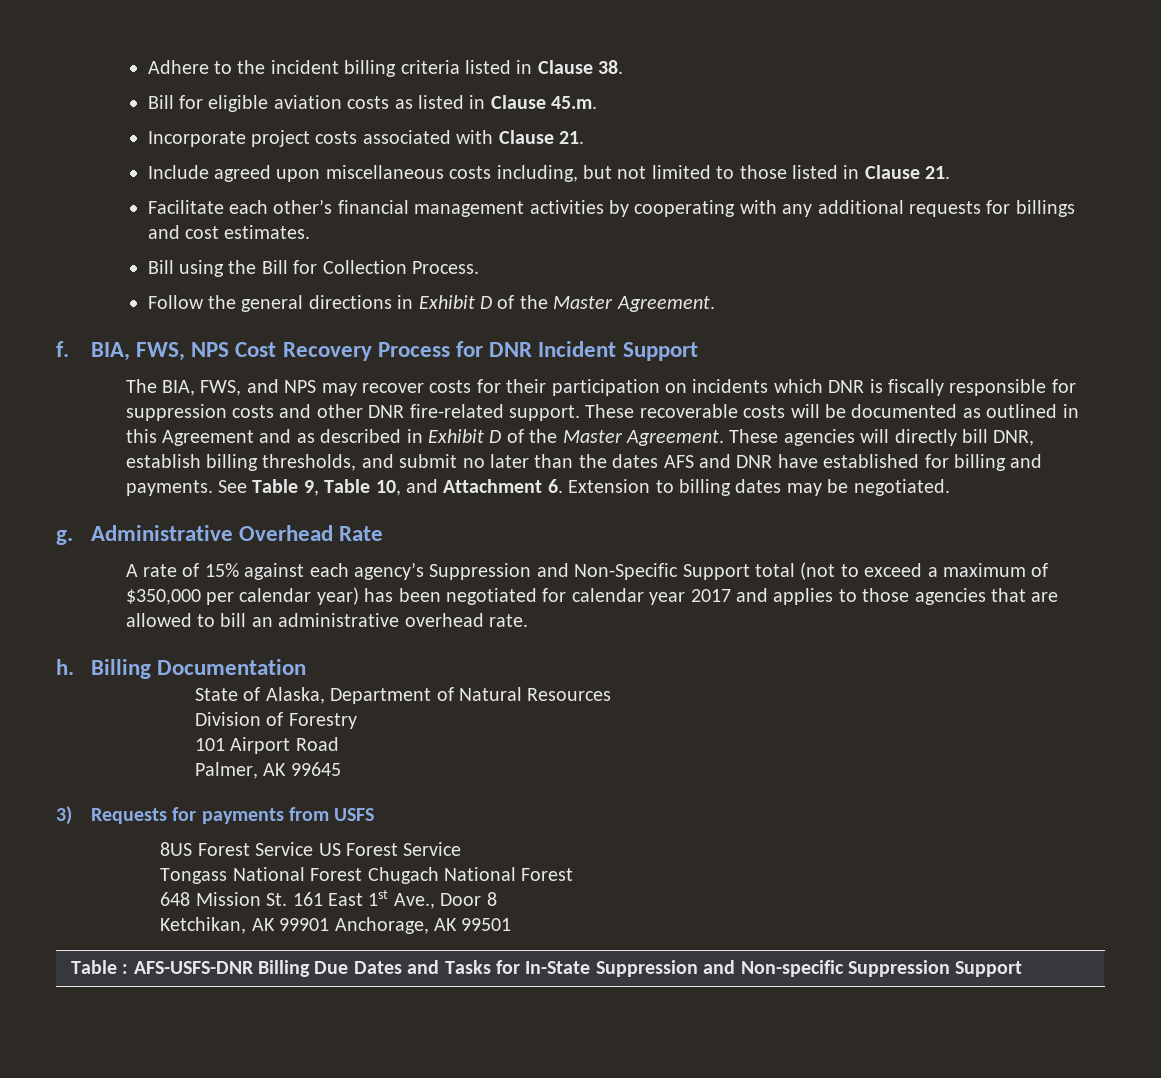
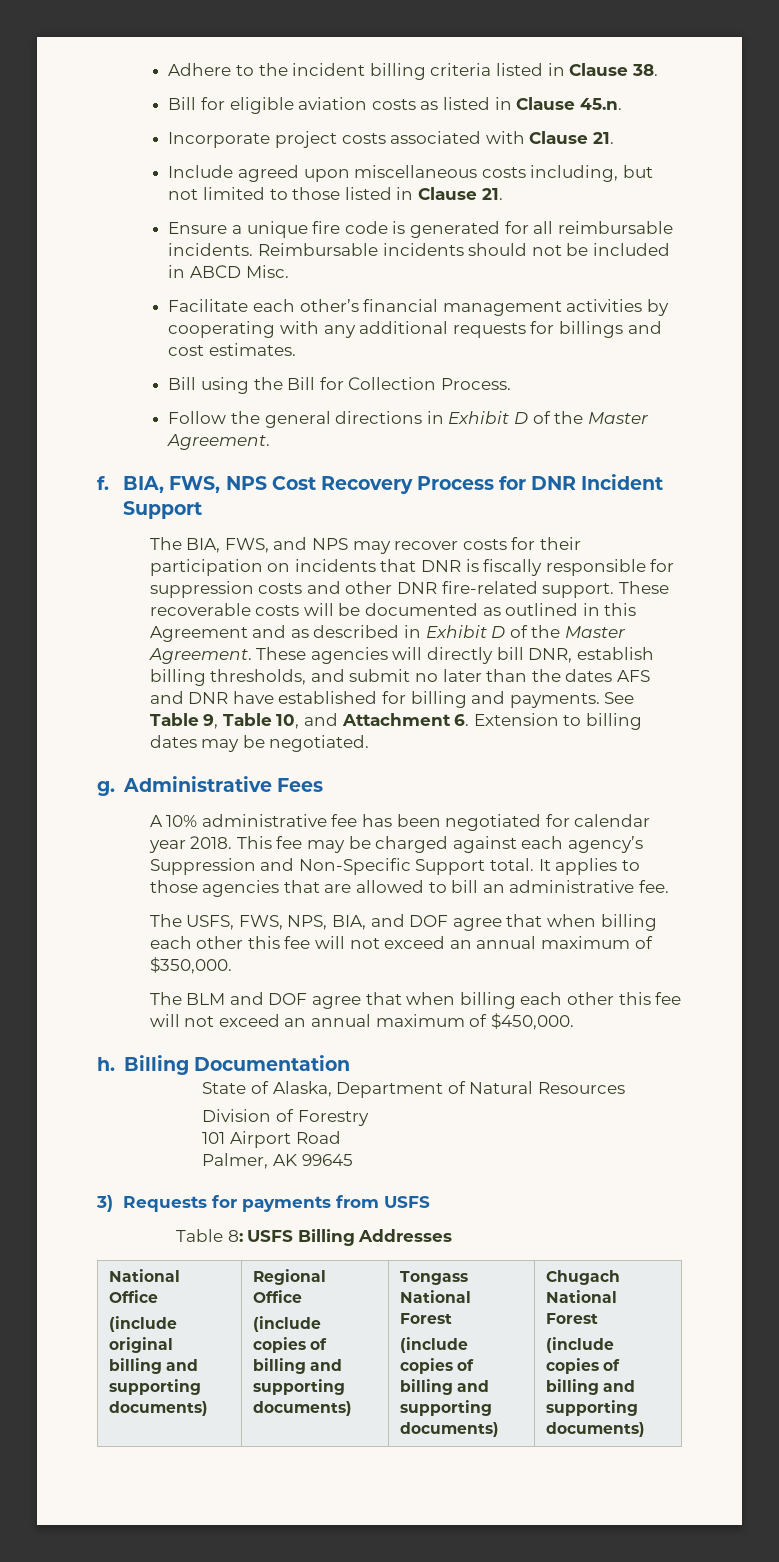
[551,96,598,109] 45.m. -> [579,98,622,110] 45.n.
(951, 172) none -> [168,221,673,238] [168,243,670,256] [168,265,289,278] // Ensure a unique fire code is generated for all reimbursable incidents. Reimbursable incidents should not be included in ABCD Misc.
[773,379,823,393] which -> [380,559,417,572] that
[238,525,384,541] Overhead Rate -> [276,778,323,792] Fees
[142,563,239,577] rate of 15% -> [166,814,651,831] [148,836,449,853] 10% administrative fee has been negotiated for calendar year 2018. This fee may be charged
[754,562,1049,580] [125,587,768,605] total (not to exceed a maximum of $350,000 per calendar year) has been negotiated for calendar year 2017 and -> [490,858,551,871] total. It
[404,613,528,627] overhead rate. -> [638,880,669,893] [149,914,657,931] [149,936,653,949] [149,957,232,974] [149,992,682,1009] [149,1013,574,1030] fee. // The USFS, FWS, NPS, BIA, and DOF agree that when billing each other this fee will not exceed an annual maximum of $350,000. // The BLM and DOF agree that when billing each other this fee will not exceed an annual maximum of $450,000.
[160,842,462,856] [160,867,574,884] [160,890,497,909] [160,917,512,934] [70,960,1023,977] 8US Forest Service US Forest Service // Tongass National Forest Chugach National Forest // 648 Mission St. 161 East 1st Ave., Door 8 // Ketchikan, AK 99901 Anchorage, AK 99501 // Table : AFS-USFS-DNR Billing Due Dates and Tasks for In-State Suppression and Non-specific Suppression Support -> [176,1229,453,1246] [109,1269,181,1282] [109,1290,159,1303] [109,1316,178,1332] [109,1337,174,1353] [109,1358,199,1374] [109,1379,202,1395] [109,1401,209,1416] [253,1269,327,1285] [253,1290,303,1303] [253,1316,322,1332] [253,1337,328,1353] [253,1358,343,1374] [253,1379,346,1395] [253,1401,353,1416] [400,1271,469,1285] [400,1290,472,1303] [400,1313,453,1324] [400,1337,469,1353] [400,1358,475,1374] [400,1379,490,1395] [400,1400,493,1416] [400,1422,500,1437] [546,1270,621,1285] [546,1290,618,1303] [546,1313,599,1324] [546,1337,615,1353] [546,1358,621,1374] [546,1379,636,1395] [546,1400,639,1416] [546,1422,646,1437] Table 8: USFS Billing Addresses // National Office // (include original billing and supporting documents) | Regional Office // (include copies of billing and supporting documents) | Tongass National Forest // (include copies of billing and supporting documents) | Chugach National Forest // (include copies of billing and supporting documents)

